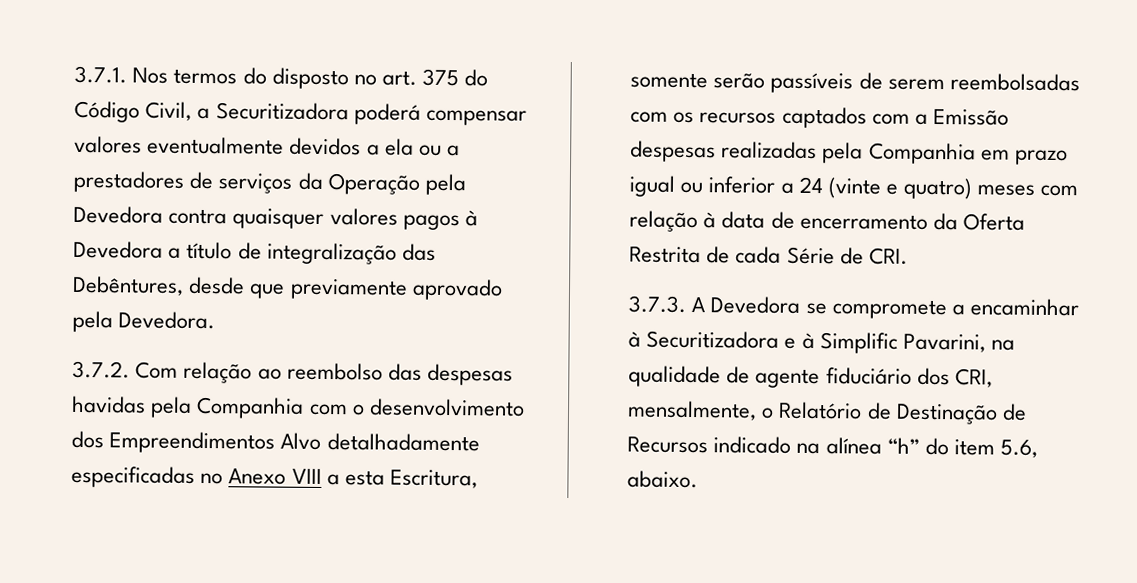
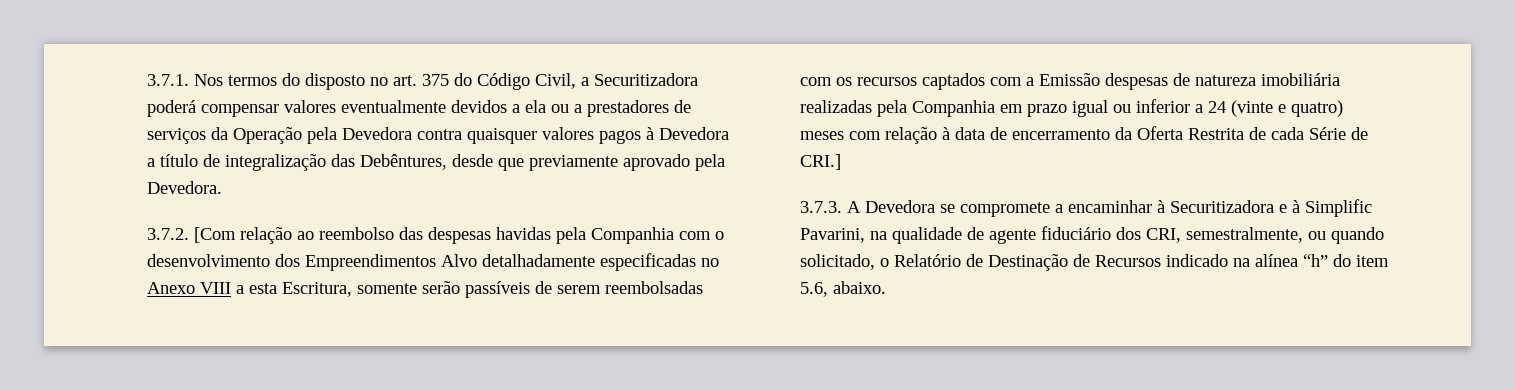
[135,361,179,379] Com -> [193,227,236,243] [Com
(717, 151) none -> [1172,73,1340,86] de natureza imobiliária
[868,247,908,265] CRI. -> [799,154,841,170] CRI.]
[627,400,758,421] mensalmente, -> [1185,227,1384,244] [799,254,875,270] semestralmente, ou quando solicitado,

